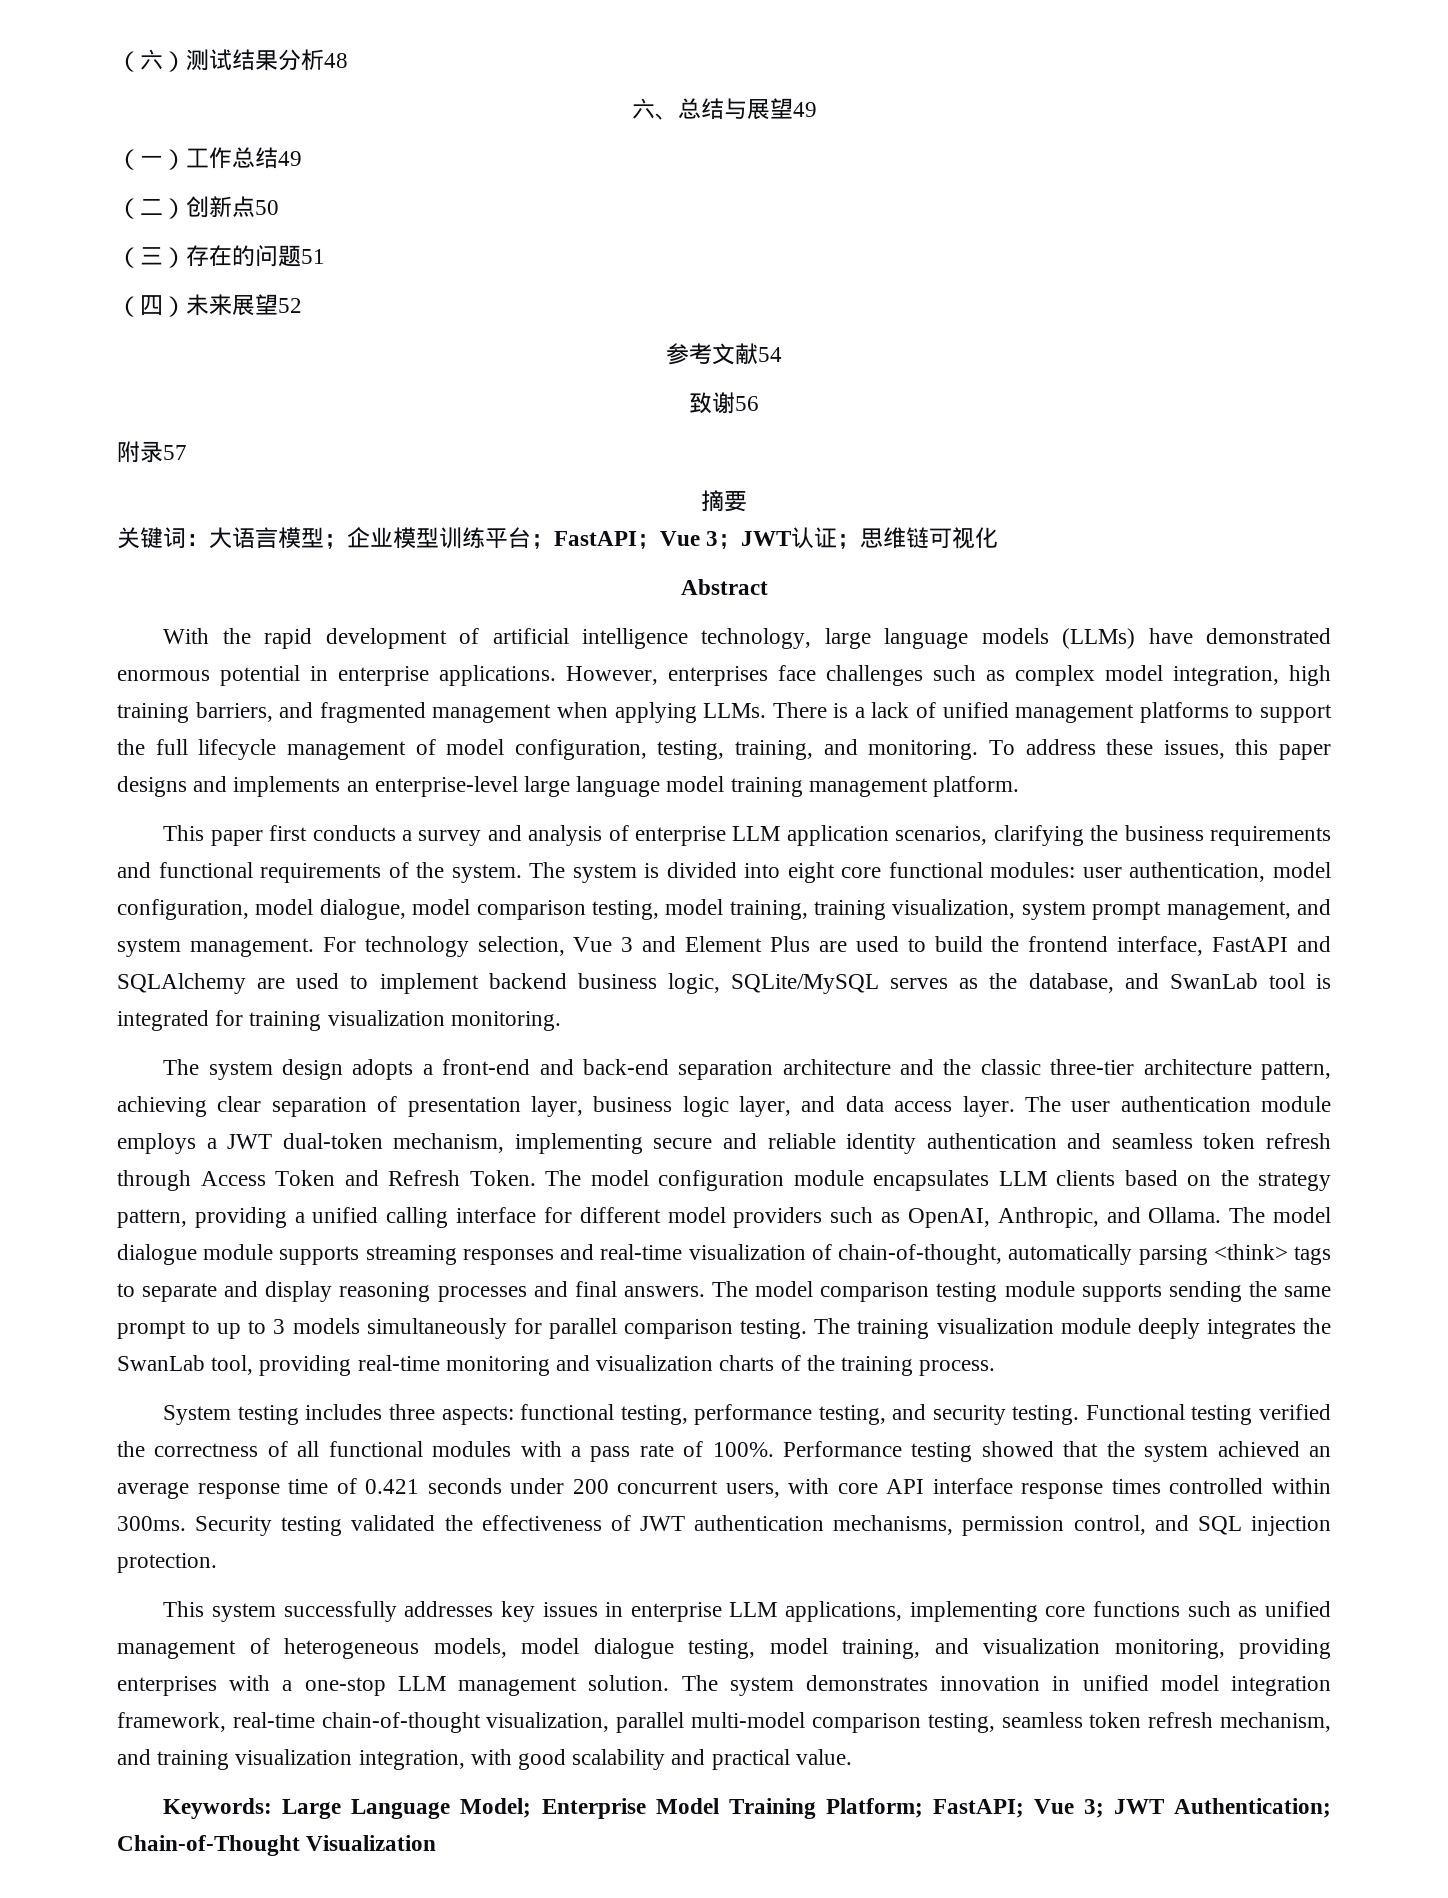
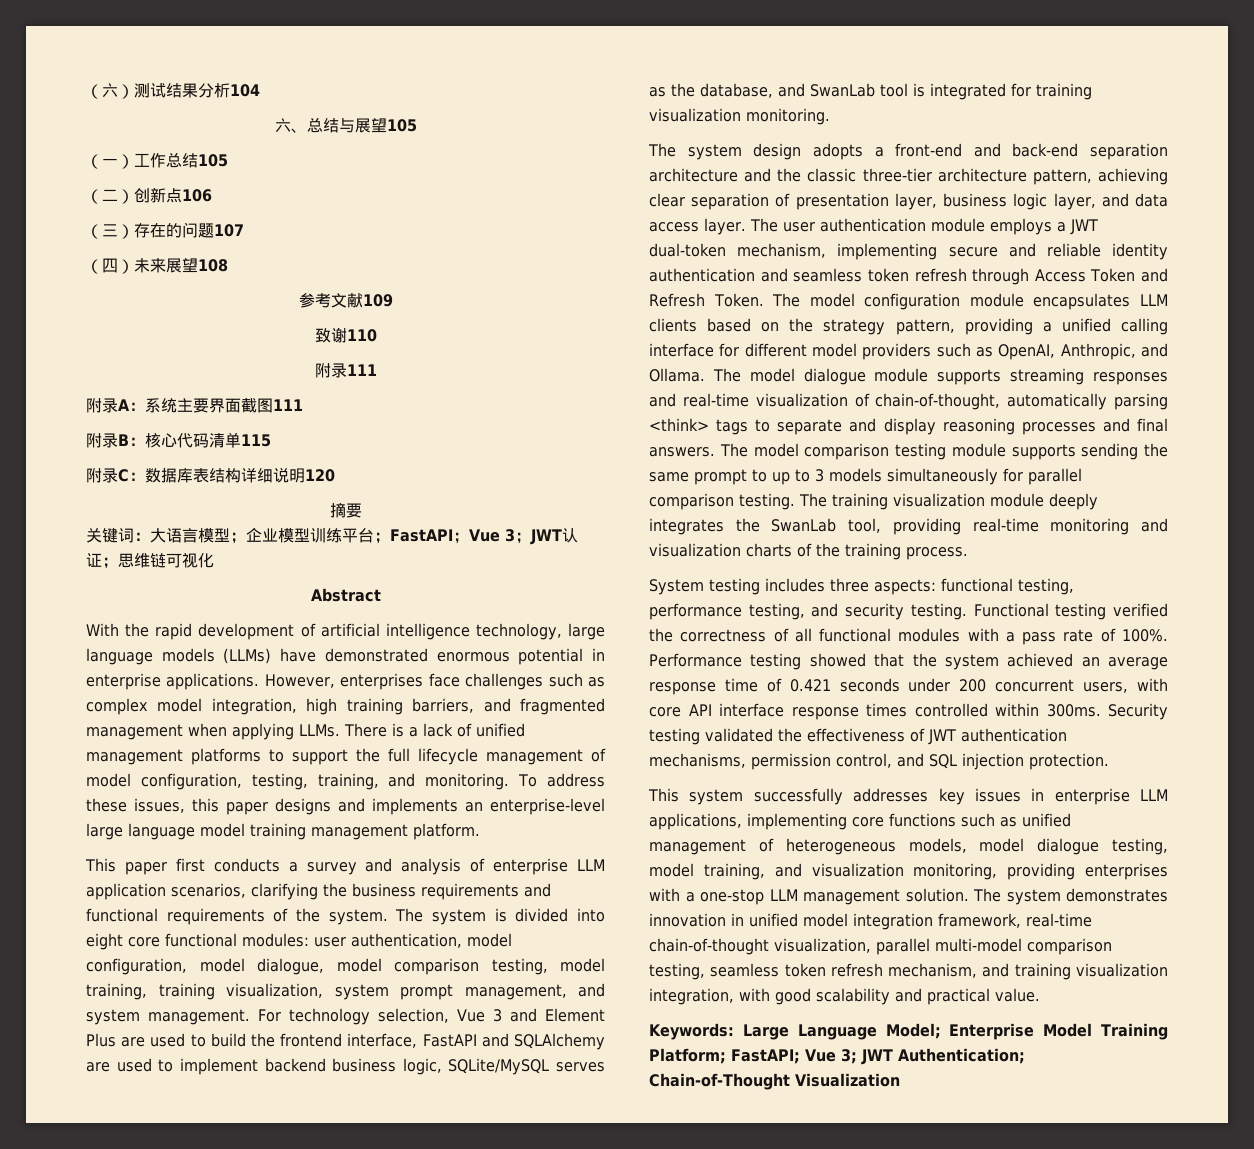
[324,53,348,68] 48 -> [230,84,260,97] 104
[792,102,817,117] 49 -> [386,119,417,132] 105
[278,151,302,166] 49 -> [198,154,228,167] 105
[255,200,279,215] 50 -> [182,189,212,202] 106
[301,249,325,264] 51 -> [214,224,244,237] 107
[278,298,302,313] 52 -> [198,259,228,272] 108
[758,347,782,362] 54 -> [362,294,393,307] 109
[735,396,759,411] [117,441,187,463] 56 // 附录57 -> [346,329,377,342] [314,363,377,378] [86,398,303,413] [86,432,271,448] [86,467,335,483] 110 // 附录111 // 附录A：系统主要界面截图111 // 附录B：核心代码清单115 // 附录C：数据库表结构详细说明120

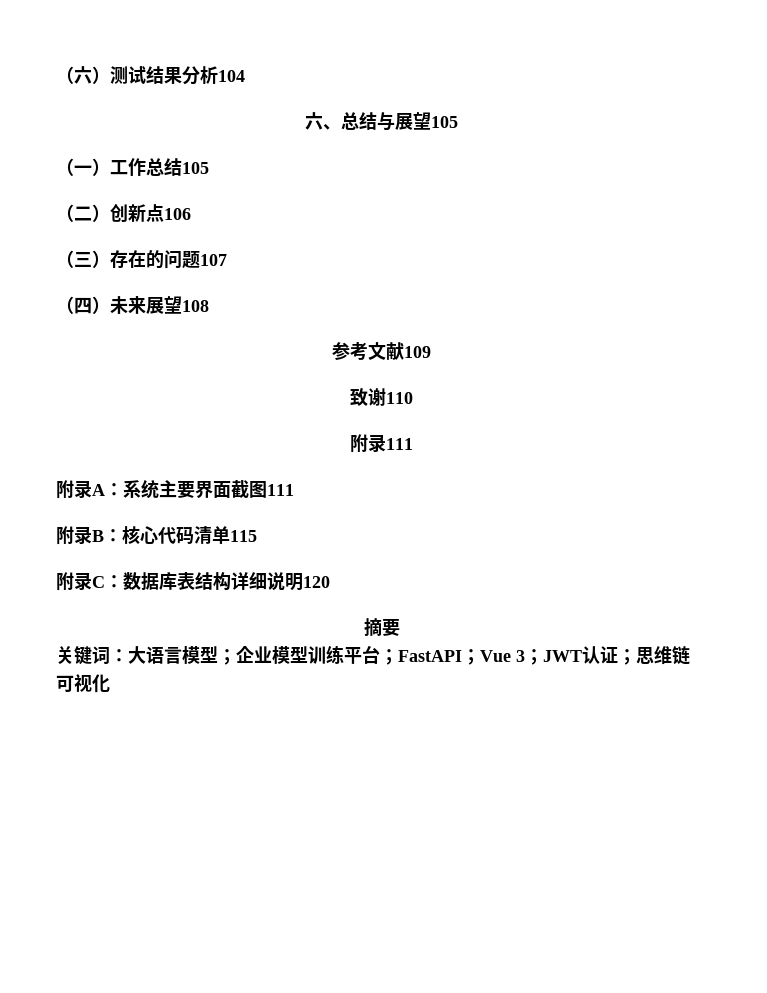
[310,588,381,602] [86,623,605,640] [86,648,605,665] [86,673,605,690] [86,698,605,715] [86,723,525,740] [86,748,606,765] [86,773,606,790] [86,798,605,815] [86,823,480,840] [85,858,605,875] [86,883,551,900] [86,908,605,925] [86,933,512,950] [86,958,605,975] [86,983,605,1000] [86,1008,605,1025] [86,1033,605,1050] [86,1058,605,1075] [649,83,1092,100] [649,108,830,125] [648,143,1168,160] [649,168,1168,185] [649,193,1168,210] [649,218,1098,235] [649,243,1168,260] [649,268,1168,285] [649,293,1168,310] [649,318,1168,335] [649,343,1168,360] [649,368,1168,385] [649,393,1168,410] [649,418,1168,435] [649,443,1168,460] [649,468,1082,485] [649,493,1098,510] [649,518,1168,535] [649,543,968,560] [649,578,1074,595] [649,603,1168,620] [649,628,1168,645] [649,653,1168,670] [649,678,1168,695] [649,703,1168,720] [649,728,1067,745] [649,753,1109,770] [648,788,1168,805] [649,813,1071,830] [649,838,1168,855] [649,863,1168,880] [649,888,1168,905] [649,913,1092,930] [649,938,1112,955] [649,963,1168,980] [649,988,1040,1005] [649,1023,1169,1040] [649,1048,1025,1065] [649,1073,900,1090] // Abstract // With the rapid development of artificial intelligence technology, large language models (LLMs) have demonstrated enormous potential in enterprise applications. However, enterprises face challenges such as complex model integration, high training barriers, and fragmented management when applying LLMs. There is a lack of unified management platforms to support the full lifecycle management of model configuration, testing, training, and monitoring. To address these issues, this paper designs and implements an enterprise-level large language model training management platform. // This paper first conducts a survey and analysis of enterprise LLM application scenarios, clarifying the business requirements and functional requirements of the system. The system is divided into eight core functional modules: user authentication, model configuration, model dialogue, model comparison testing, model training, training visualization, system prompt management, and system management. For technology selection, Vue 3 and Element Plus are used to build the frontend interface, FastAPI and SQLAlchemy are used to implement backend business logic, SQLite/MySQL serves as the database, and SwanLab tool is integrated for training visualization monitoring. // The system design adopts a front-end and back-end separation architecture and the classic three-tier architecture pattern, achieving clear separation of presentation layer, business logic layer, and data access layer. The user authentication module employs a JWT dual-token mechanism, implementing secure and reliable identity authentication and seamless token refresh through Access Token and Refresh Token. The model configuration module encapsulates LLM clients based on the strategy pattern, providing a unified calling interface for different model providers such as OpenAI, Anthropic, and Ollama. The model dialogue module supports streaming responses and real-time visualization of chain-of-thought, automatically parsing <think> tags to separate and display reasoning processes and final answers. The model comparison testing module supports sending the same prompt to up to 3 models simultaneously for parallel comparison testing. The training visualization module deeply integrates the SwanLab tool, providing real-time monitoring and visualization charts of the training process. // System testing includes three aspects: functional testing, performance testing, and security testing. Functional testing verified the correctness of all functional modules with a pass rate of 100%. Performance testing showed that the system achieved an average response time of 0.421 seconds under 200 concurrent users, with core API interface response times controlled within 300ms. Security testing validated the effectiveness of JWT authentication mechanisms, permission control, and SQL injection protection. // This system successfully addresses key issues in enterprise LLM applications, implementing core functions such as unified management of heterogeneous models, model dialogue testing, model training, and visualization monitoring, providing enterprises with a one-stop LLM management solution. The system demonstrates innovation in unified model integration framework, real-time chain-of-thought visualization, parallel multi-model comparison testing, seamless token refresh mechanism, and training visualization integration, with good scalability and practical value. // Keywords: Large Language Model; Enterprise Model Training Platform; FastAPI; Vue 3; JWT Authentication; Chain-of-Thought Visualization -> (110, 683) none

